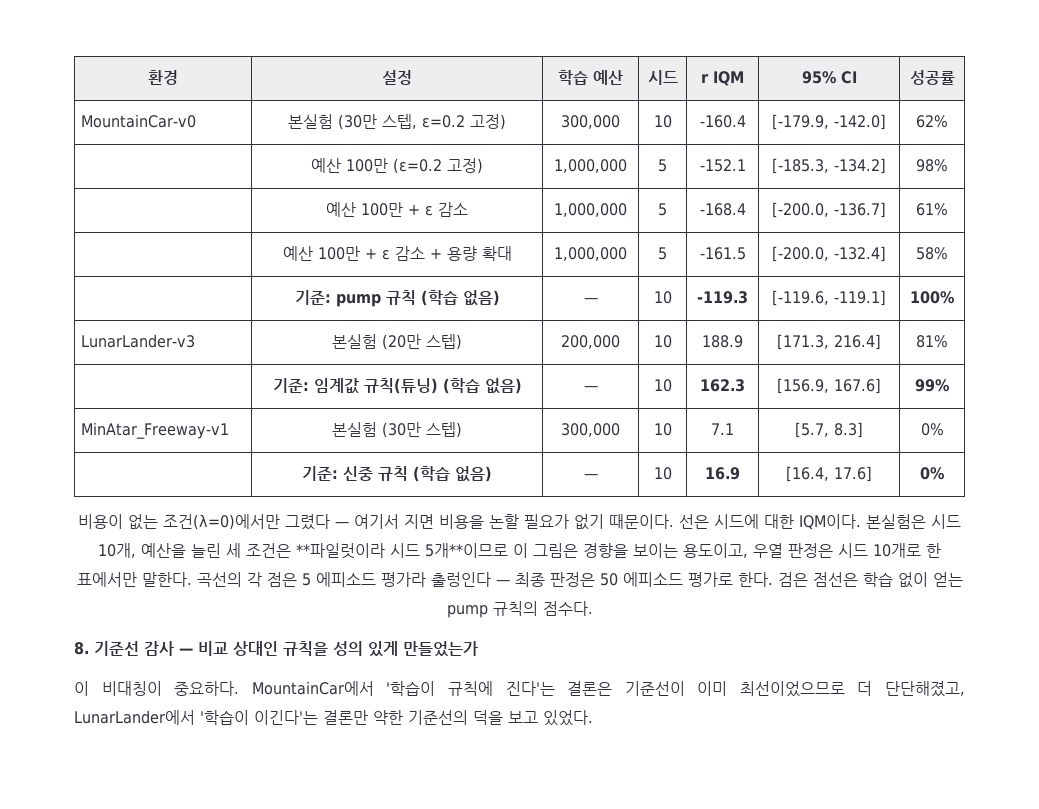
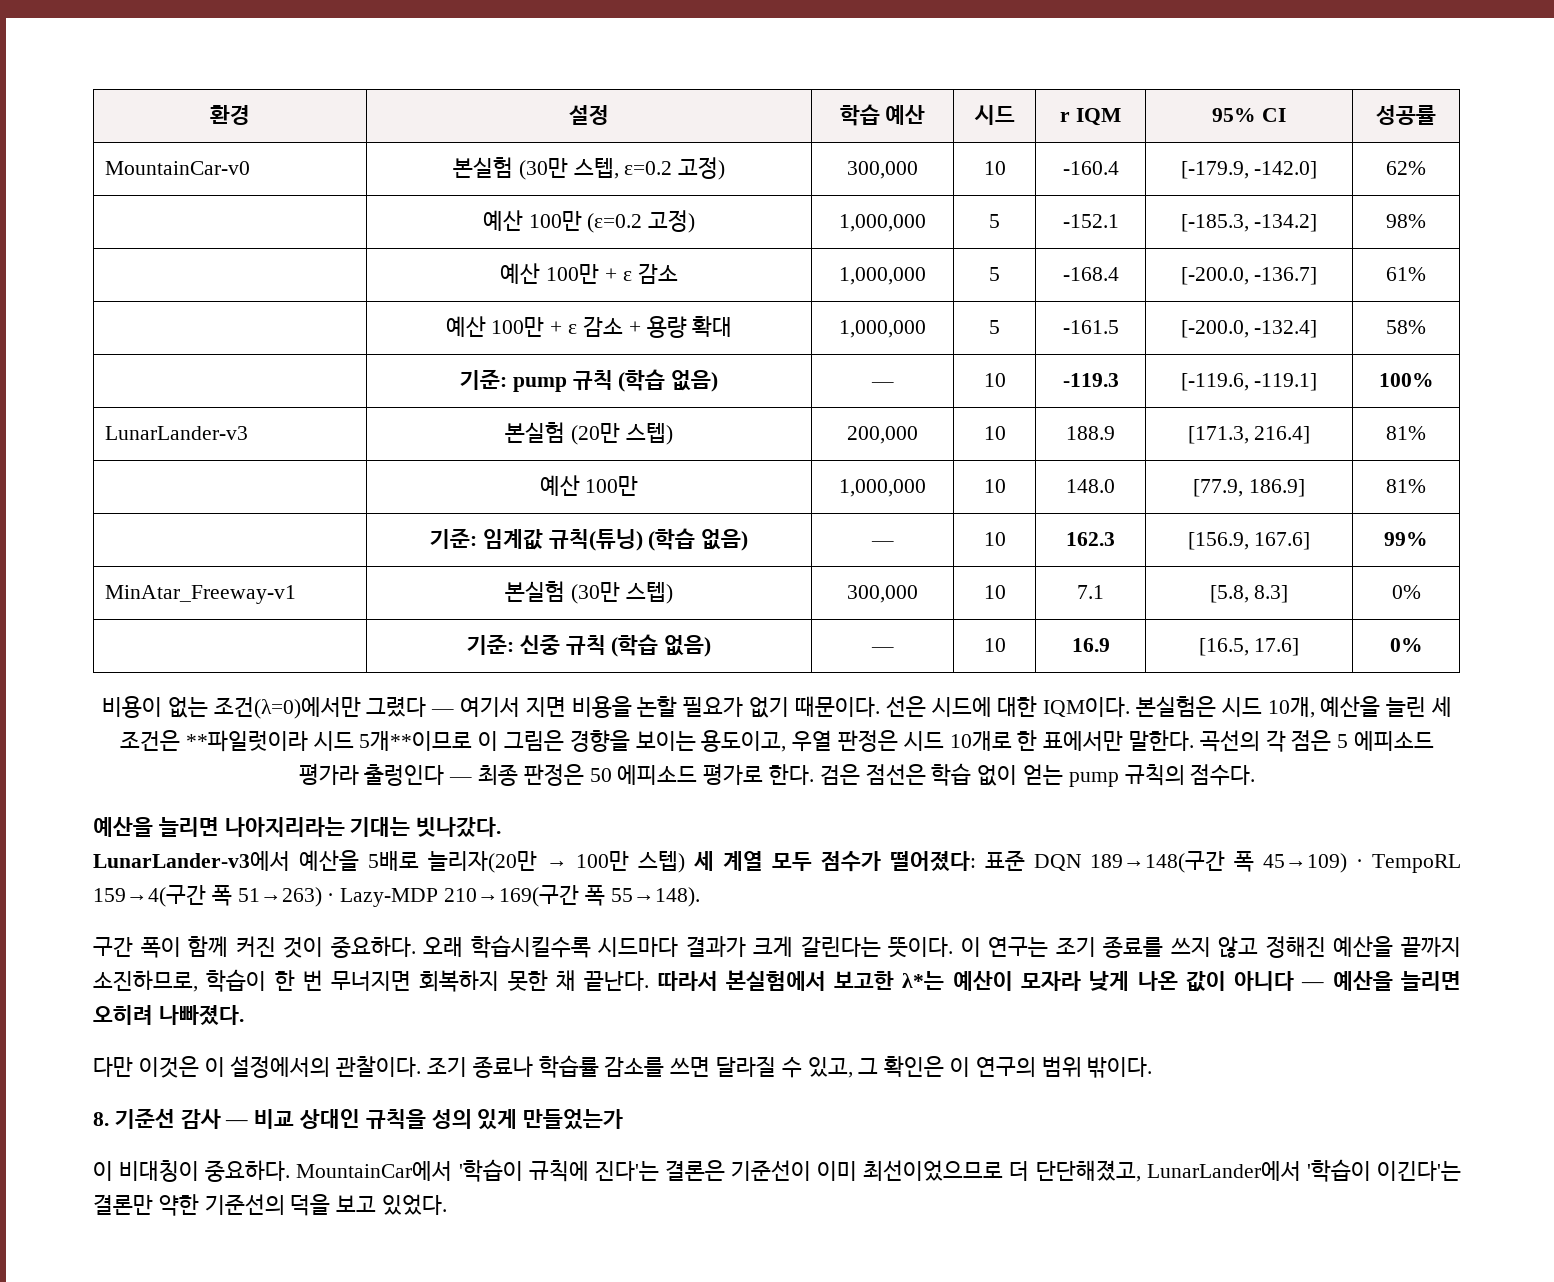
(948, 341) none -> [539,475,639,496] [839,479,926,497] [983,479,1006,493] [1066,479,1115,493] [1193,479,1305,497] [1386,479,1426,493] // | 예산 100만 | 1,000,000 | 10 | 148.0 | [77.9, 186.9] | 81%
[795,422,829,438] [5.7, -> [1209,585,1249,603] [5.8,
[786,466,829,482] [16.4, -> [1198,638,1249,656] [16.5,
(593, 608) none -> [93,817,502,837] [93,850,1462,873] [93,885,700,907] [93,935,1462,958] [93,969,1461,992] [93,1005,244,1025] [93,1055,1153,1078] // 예산을 늘리면 나아지리라는 기대는 빗나갔다. // LunarLander-v3에서 예산을 5배로 늘리자(20만 → 100만 스텝) 세 계열 모두 점수가 떨어졌다: 표준 DQN 189→148(구간 폭 45→109) · TempoRL 159→4(구간 폭 51→263) · Lazy-MDP 210→169(구간 폭 55→148). // 구간 폭이 함께 커진 것이 중요하다. 오래 학습시킬수록 시드마다 결과가 크게 갈린다는 뜻이다. 이 연구는 조기 종료를 쓰지 않고 정해진 예산을 끝까지 소진하므로, 학습이 한 번 무너지면 회복하지 못한 채 끝난다. 따라서 본실험에서 보고한 λ*는 예산이 모자라 낮게 나온 값이 아니다 — 예산을 늘리면 오히려 나빠졌다. // 다만 이것은 이 설정에서의 관찰이다. 조기 종료나 학습률 감소를 쓰면 달라질 수 있고, 그 확인은 이 연구의 범위 밖이다.

